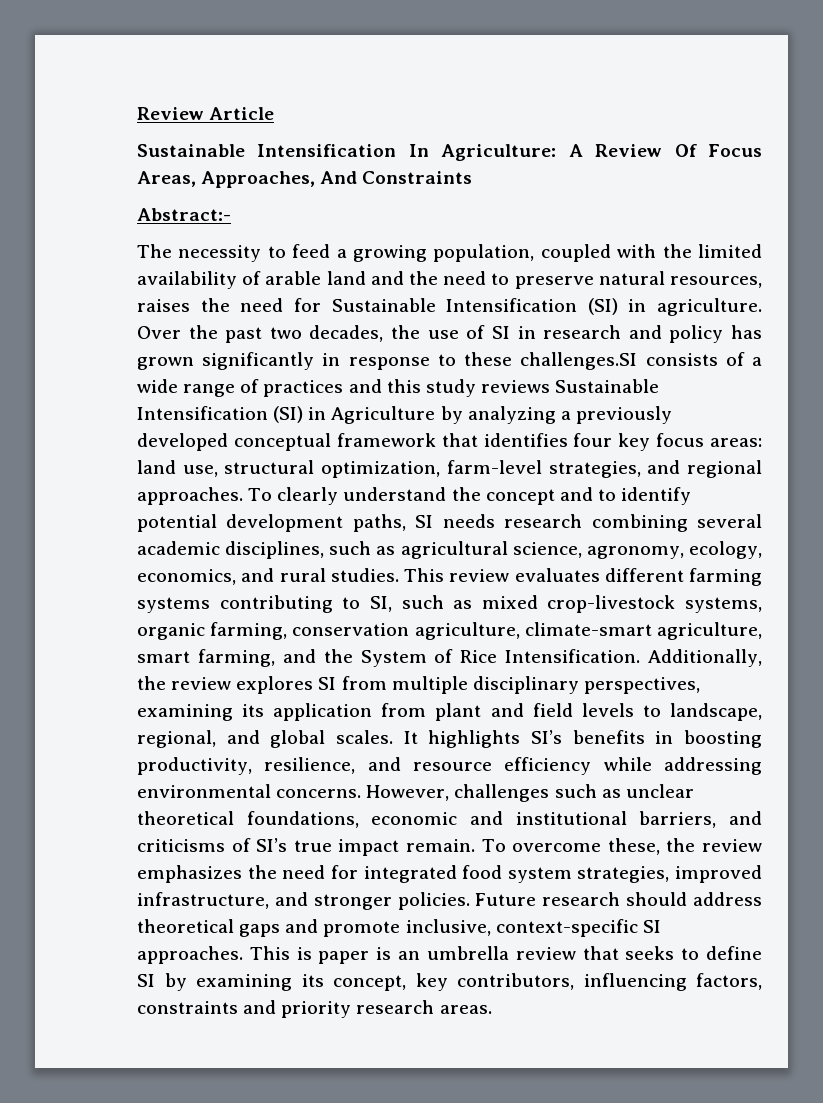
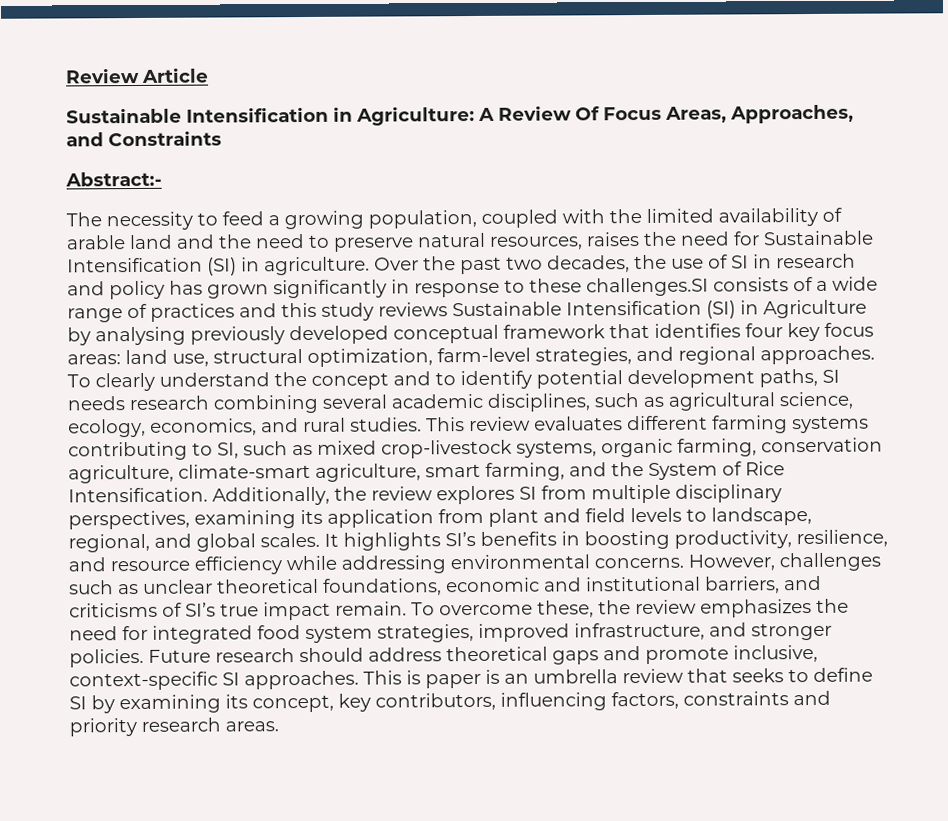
[408,144,429,157] In -> [333,106,353,122] in
[320,171,358,184] And -> [66,132,104,147] and
[467,406,571,424] analyzing a -> [95,326,186,346] analysing
[586,546,684,559] agronomy, -> (853, 400) none

